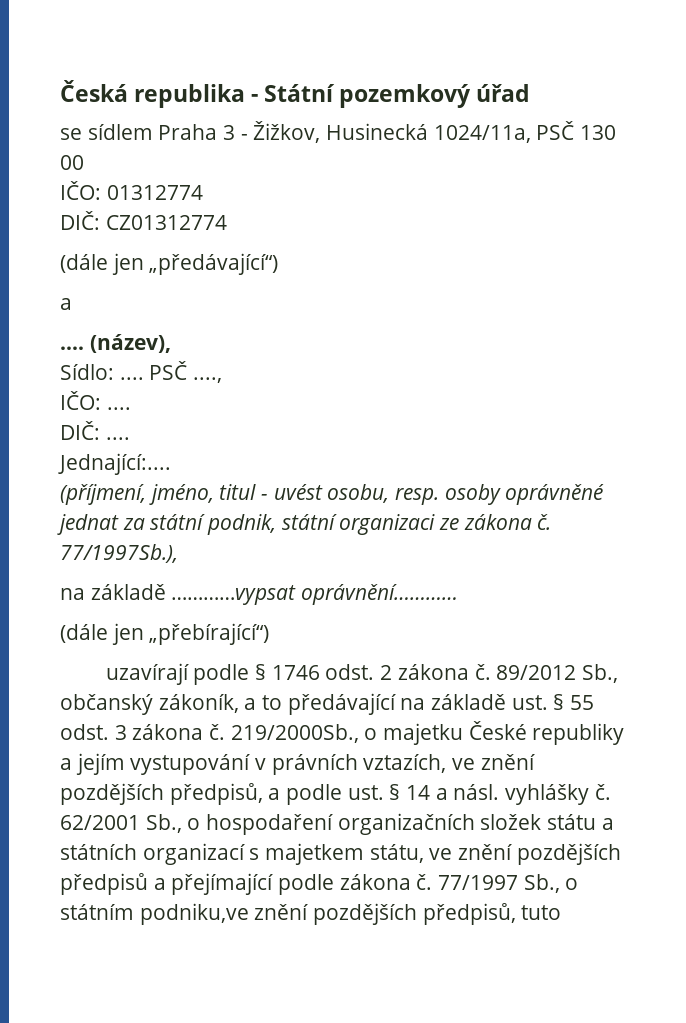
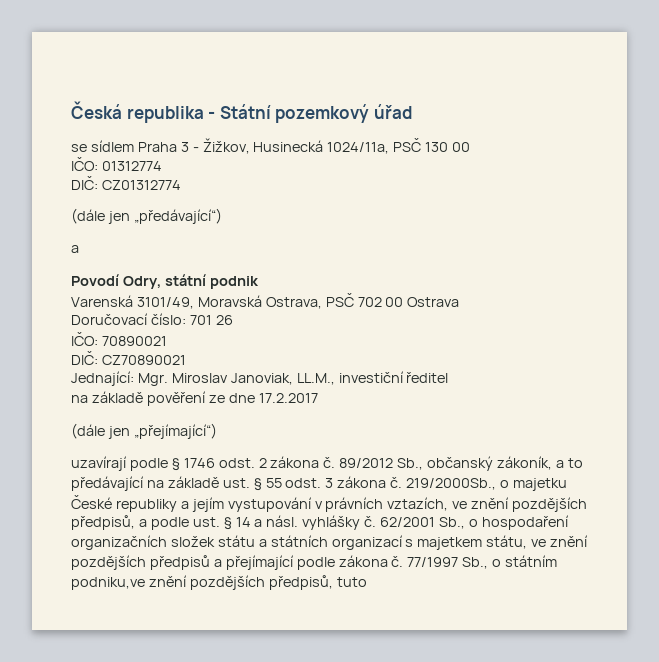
[60,334,171,353] [60,361,223,383] [60,391,131,410] [60,421,130,440] [58,453,171,475] [60,484,605,505] [57,514,552,535] [60,544,178,563] [60,584,459,605] [60,623,270,645] .... (název), // Sídlo: .... PSČ ...., // IČO: .... // DIČ: .... // Jednající:.... // (příjmení, jméno, titul - uvést osobu, resp. osoby oprávněné jednat za státní podnik, státní organizaci ze zákona č. 77/1997Sb.), // na základě …………vypsat oprávnění………… // (dále jen „přebírající“) -> [71,274,259,289] [71,293,460,309] [71,313,233,325] [71,332,167,346] [71,351,186,365] [71,371,449,386] [71,391,318,406] [71,423,217,439] Povodí Odry, státní podnik // Varenská 3101/49, Moravská Ostrava, PSČ 702 00 Ostrava // Doručovací číslo: 701 26 // IČO: 70890021 // DIČ: CZ70890021 // Jednající: Mgr. Miroslav Janoviak, LL.M., investiční ředitel // na základě pověření ze dne 17.2.2017 // (dále jen „přejímající“)

